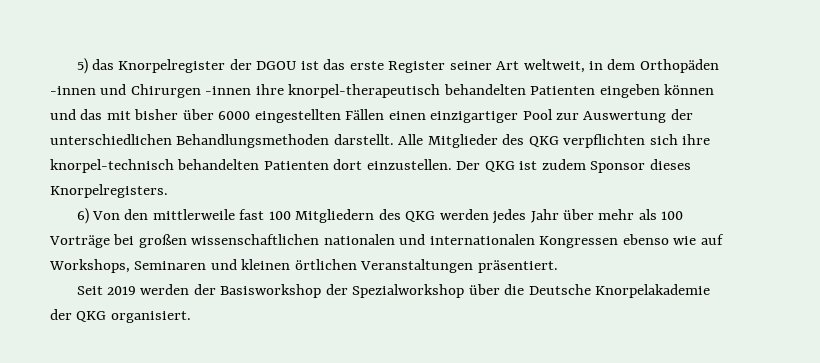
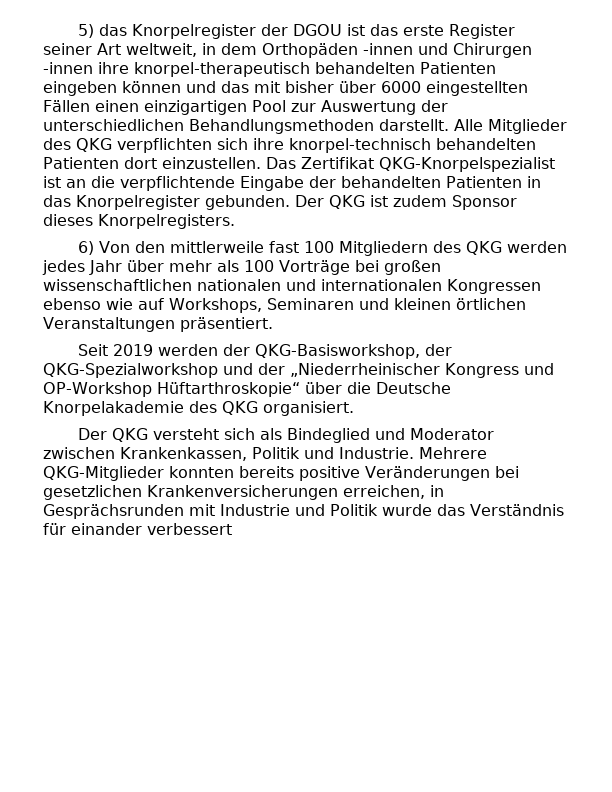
[430,111,519,123] einzigartiger -> [143,100,247,115] einzigartigen
(452, 164) none -> [266,157,555,172] [43,176,541,191] [43,195,290,210] Das Zertifikat QKG-Knorpelspezialist ist an die verpflichtende Eingabe der behandelten Patienten in das Knorpelregister gebunden.
[220,284,465,298] Basisworkshop der Spezialworkshop -> [255,344,453,359] [43,363,554,378] [43,382,300,397] QKG-Basisworkshop, der QKG-Spezialworkshop und der „Niederrheinischer Kongress und OP-Workshop Hüftarthroskopie“
[50,309,72,320] der -> [189,401,217,413] des
(191, 317) none -> [78,428,495,443] [43,447,487,461] [43,466,519,481] [43,485,444,500] [43,504,564,519] [43,523,232,535] // Der QKG versteht sich als Bindeglied und Moderator zwischen Krankenkassen, Politik und Industrie. Mehrere QKG-Mitglieder konnten bereits positive Veränderungen bei gesetzlichen Krankenversicherungen erreichen, in Gesprächsrunden mit Industrie und Politik wurde das Verständnis für einander verbessert

